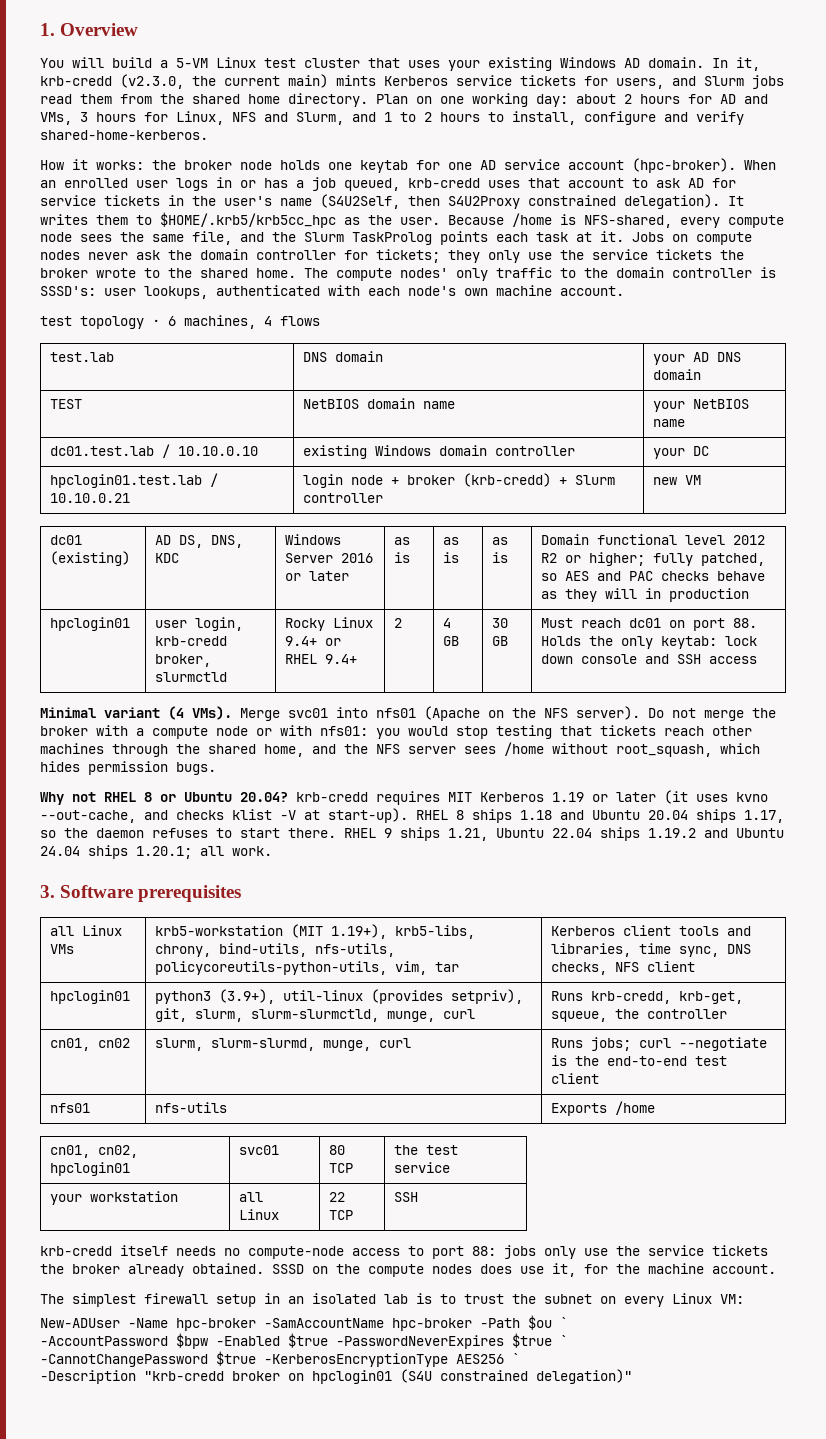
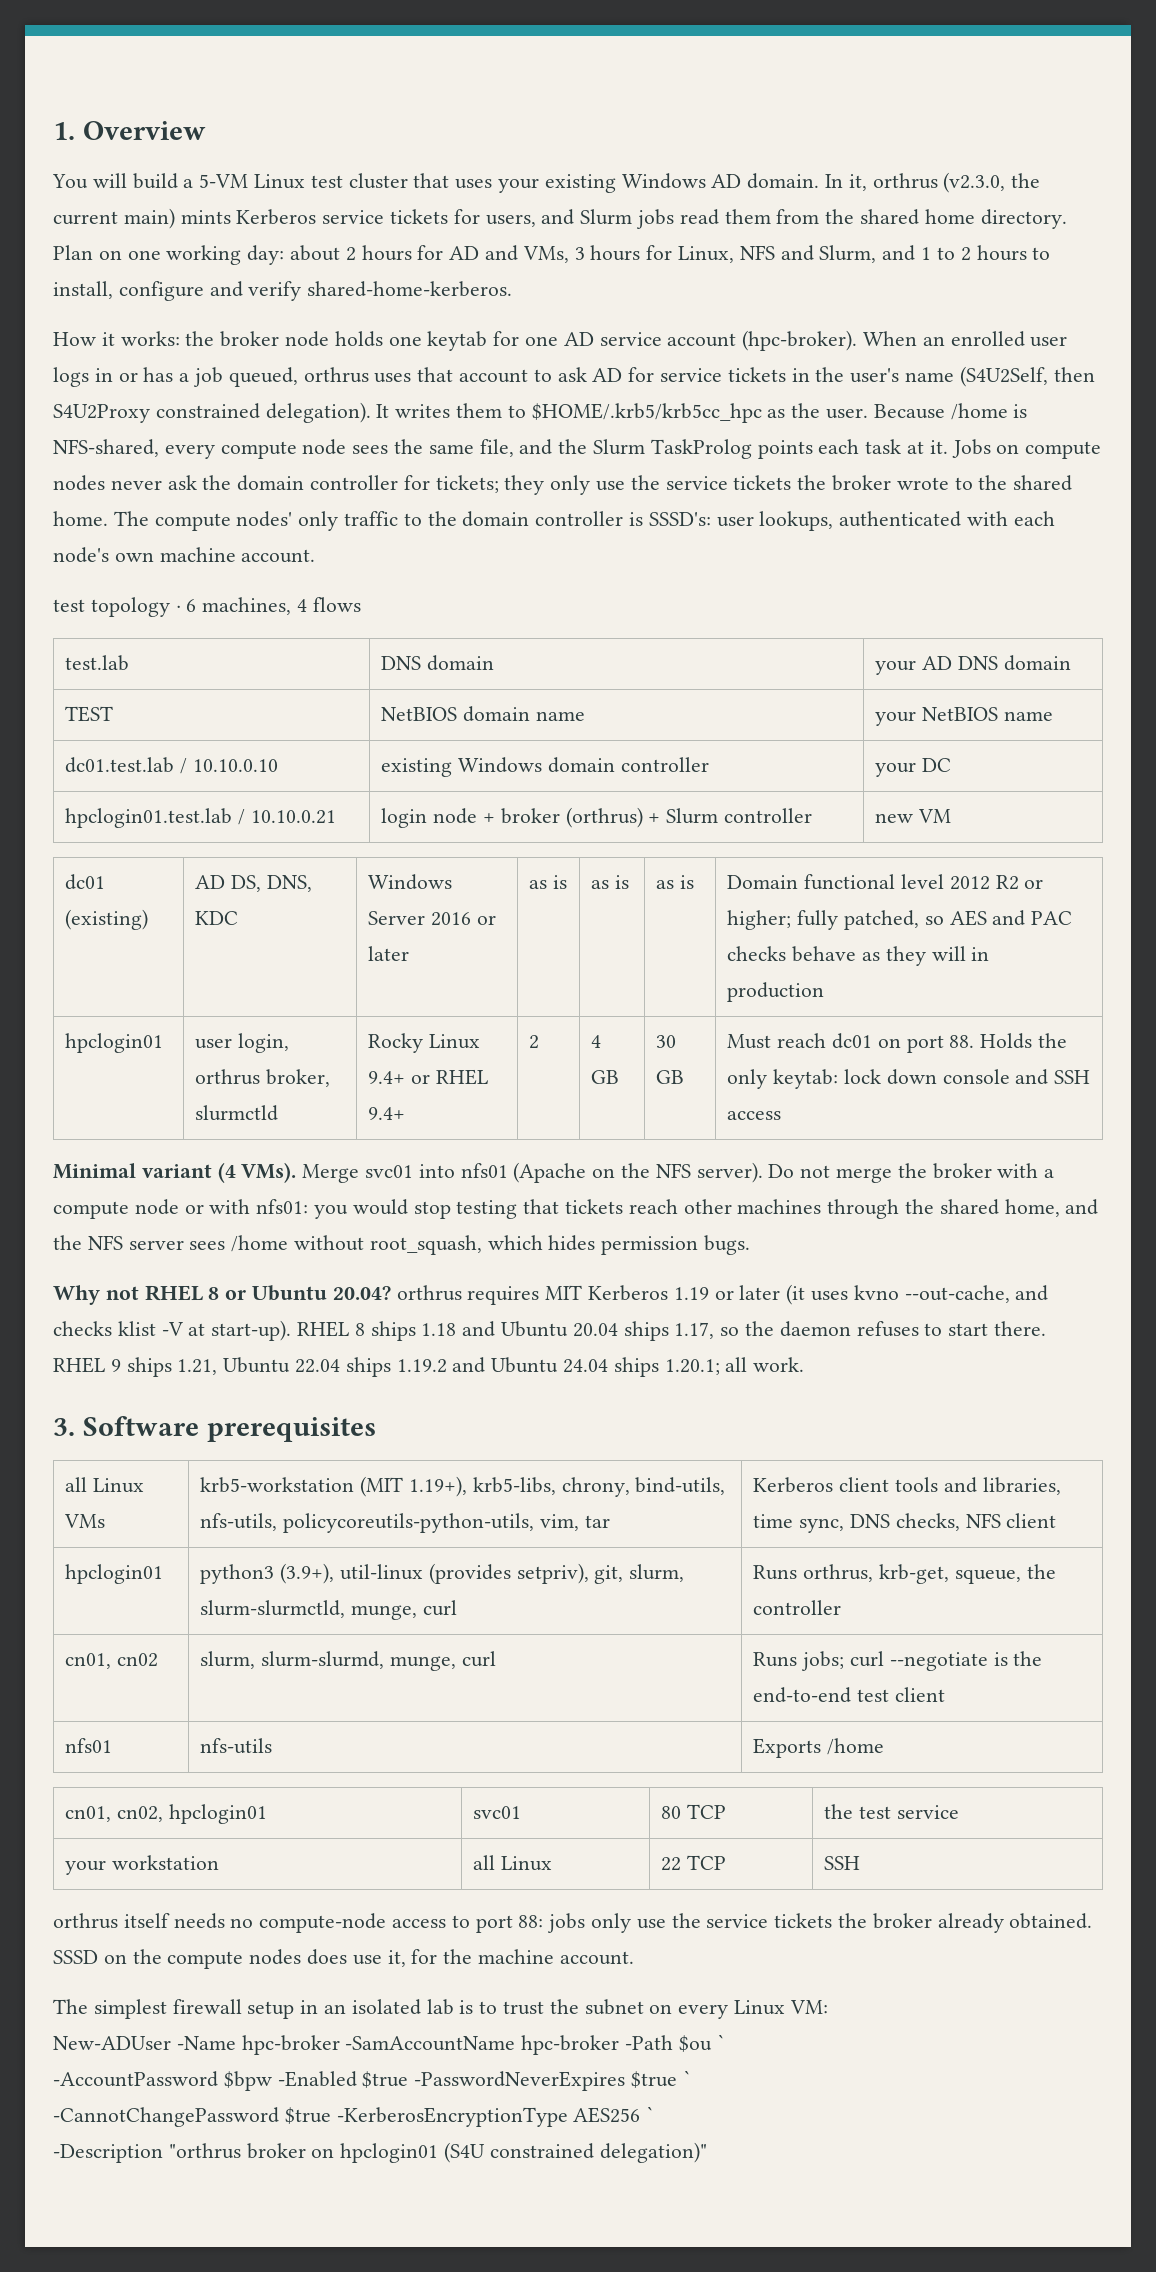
[40,76,112,86] krb-credd -> [872,173,938,189] orthrus
[408,178,480,188] krb-credd -> [303,367,369,383] orthrus
[462,473,551,487] (krb-credd) -> [565,807,643,828] (orthrus)
[154,636,227,646] krb-credd -> [195,1069,261,1085] orthrus
[296,792,368,802] krb-credd -> [396,1285,462,1301] orthrus
[590,991,671,1004] krb-credd, -> [803,1564,874,1582] orthrus,
[40,1246,112,1256] krb-credd -> [53,1913,118,1929] orthrus
[144,1371,224,1381] "krb-credd -> [168,2143,241,2159] "orthrus

